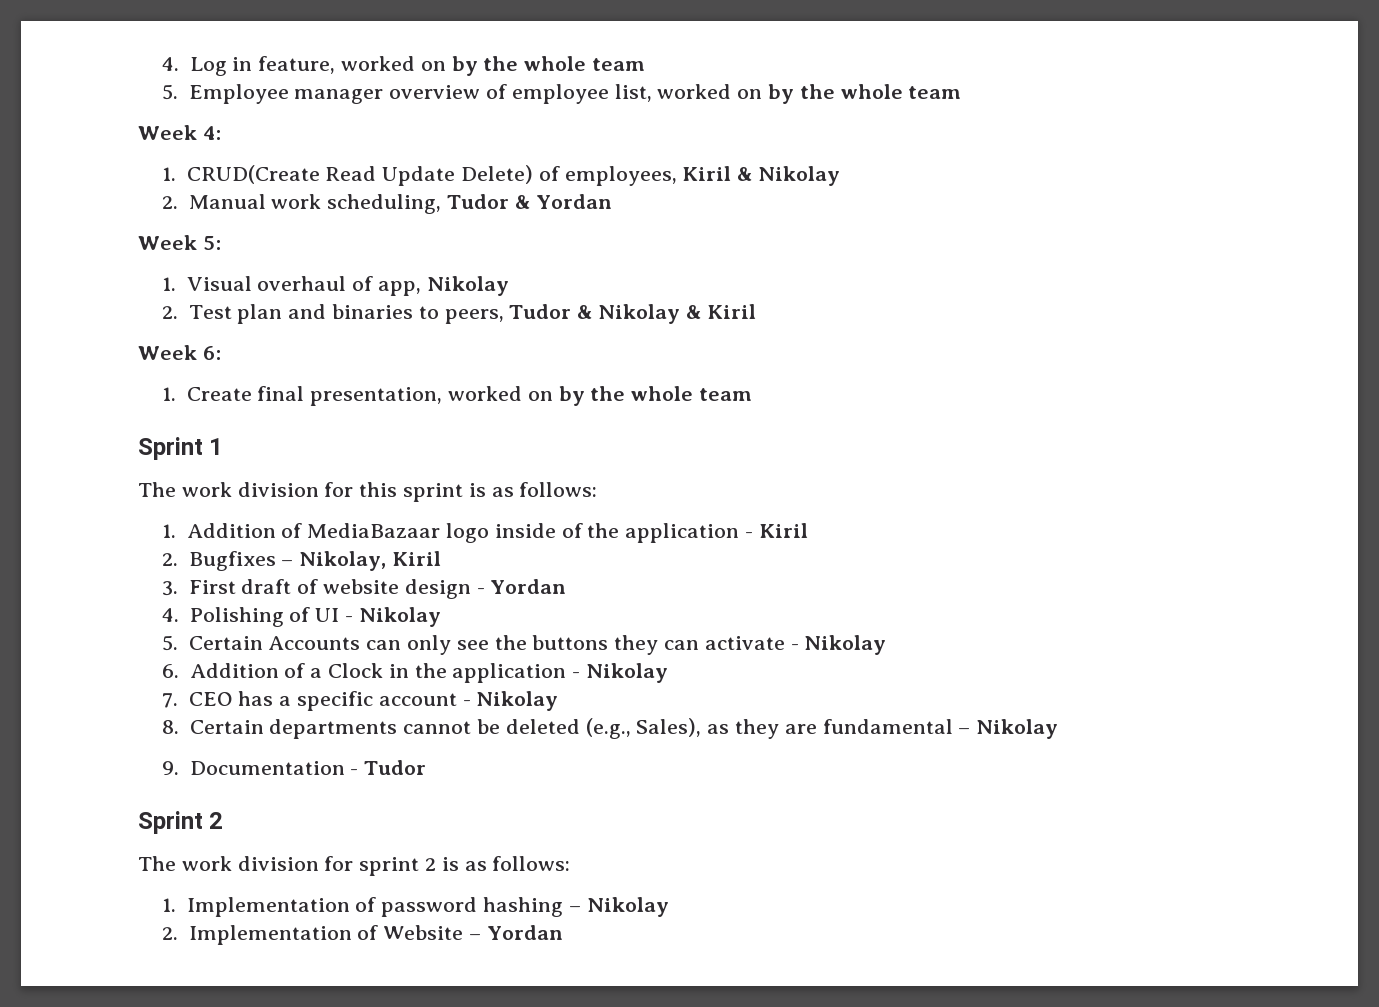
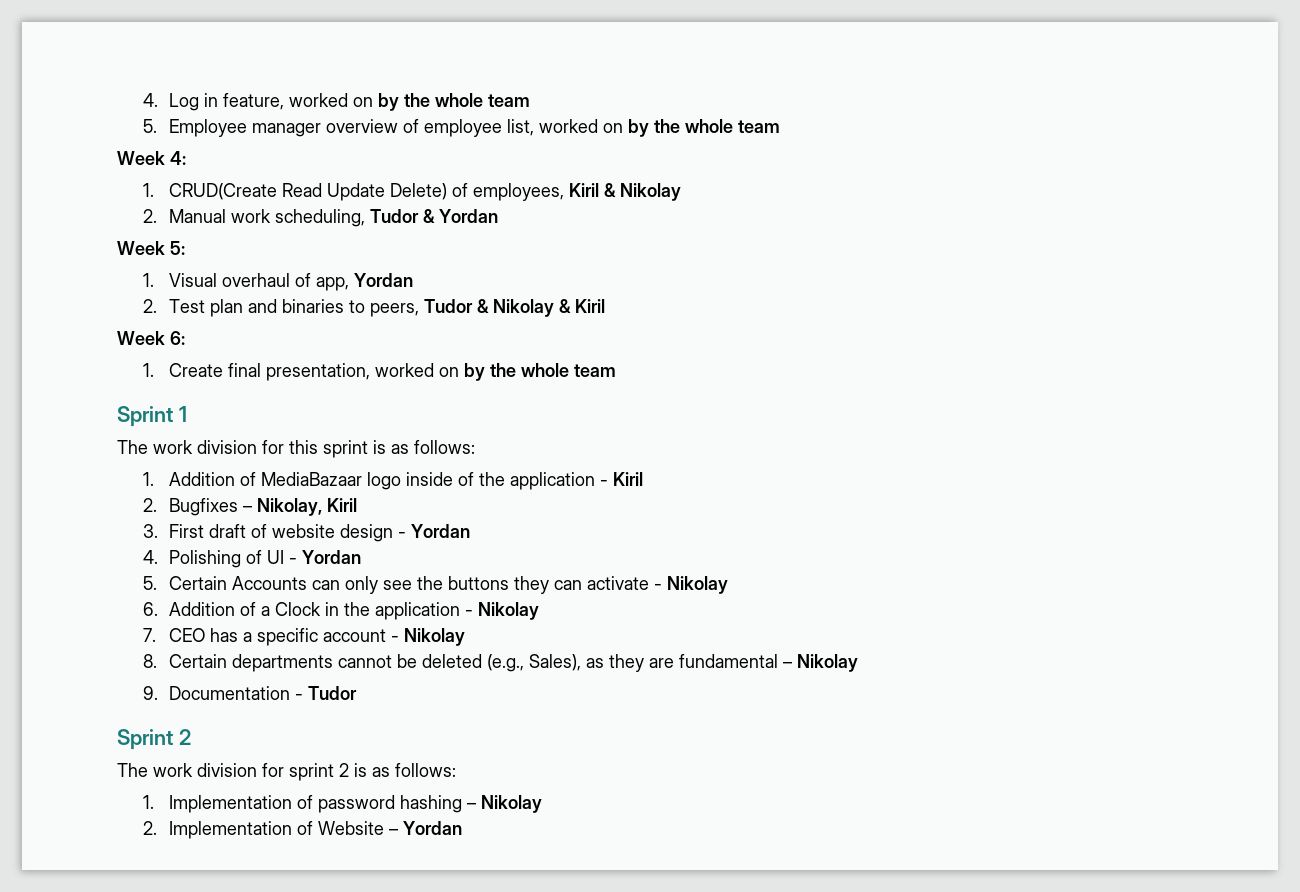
[426,276,509,296] Nikolay -> [354,273,414,287] Yordan
[358,607,441,627] Nikolay -> [302,550,362,564] Yordan

